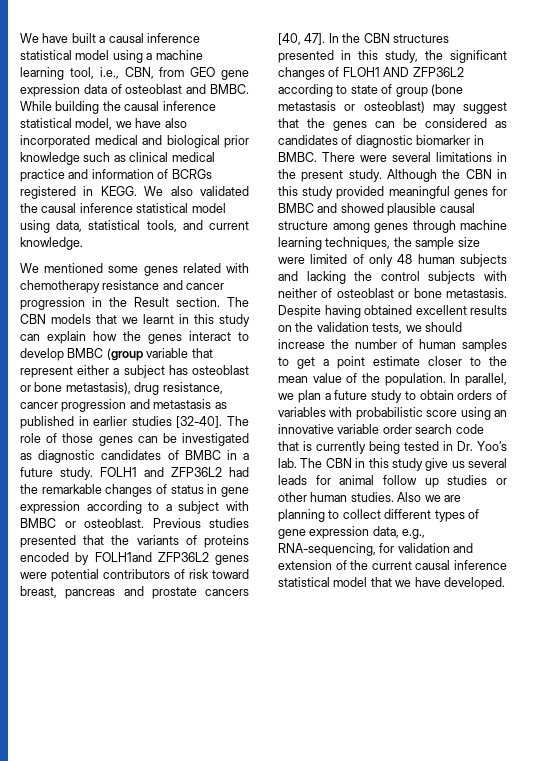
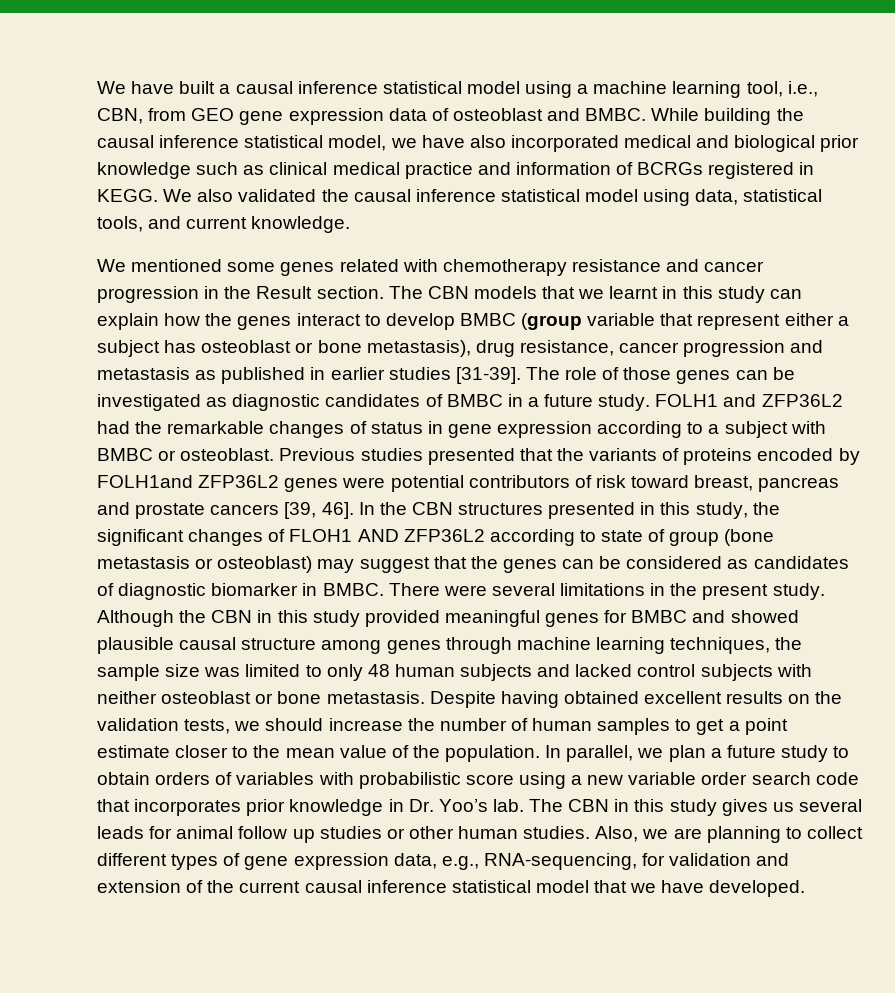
[176,416,223,428] [32-40]. -> [455,367,521,384] [31-39].
[278,33,326,45] [40, 47]. -> [284,502,354,519] [39, 46].
[278,254,364,264] were limited of -> [204,664,322,677] was limited to
[306,271,373,284] lacking the -> [575,664,633,677] lacked
[321,288,333,298] of -> (157, 697) none
[494,410,507,417] [278,424,334,434] an innovative -> [571,775,624,785] a new
[303,441,439,454] is currently being tested -> [134,799,384,816] incorporates prior knowledge
[425,458,449,471] give -> [721,799,768,816] gives
[397,492,422,502] Also -> [595,826,639,842] Also,

